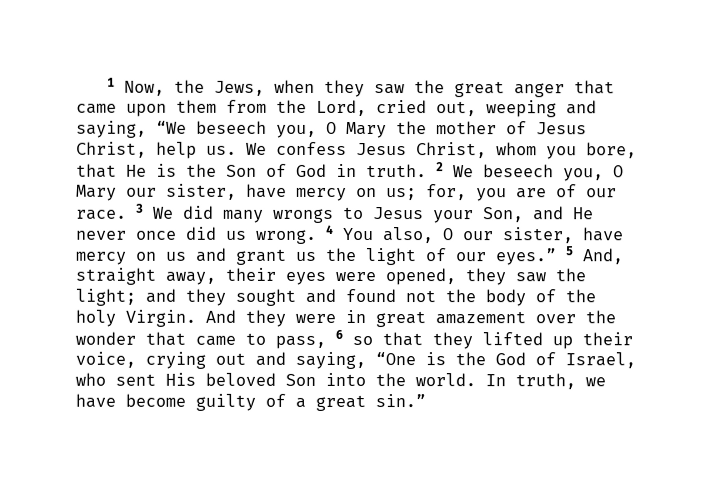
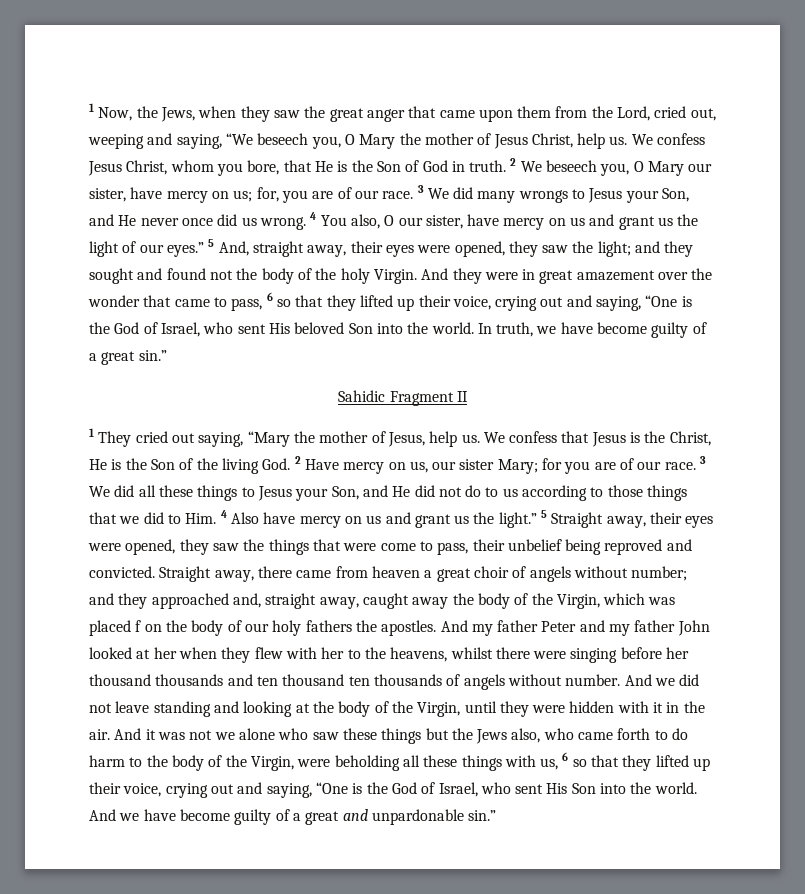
(426, 401) none -> [338,390,468,406] [89,428,711,447] [89,456,707,474] [89,485,688,501] [89,510,714,528] [88,539,692,555] [89,566,688,582] [89,593,676,609] [89,620,710,636] [89,647,690,663] [89,674,700,690] [89,701,705,717] [89,728,689,744] [89,752,711,771] [89,782,697,798] [89,809,497,825] // Sahidic Fragment II // 1 They cried out saying, “Mary the mother of Jesus, help us. We confess that Jesus is the Christ, He is the Son of the living God. 2 Have mercy on us, our sister Mary; for you are of our race. 3 We did all these things to Jesus your Son, and He did not do to us according to those things that we did to Him. 4 Also have mercy on us and grant us the light.” 5 Straight away, their eyes were opened, they saw the things that were come to pass, their unbelief being reproved and convicted. Straight away, there came from heaven a great choir of angels without number; and they approached and, straight away, caught away the body of the Virgin, which was placed f on the body of our holy fathers the apostles. And my father Peter and my father John looked at her when they flew with her to the heavens, whilst there were singing before her thousand thousands and ten thousand ten thousands of angels without number. And we did not leave standing and looking at the body of the Virgin, until they were hidden with it in the air. And it was not we alone who saw these things but the Jews also, who came forth to do harm to the body of the Virgin, were beholding all these things with us, 6 so that they lifted up their voice, crying out and saying, “One is the God of Israel, who sent His Son into the world. And we have become guilty of a great and unpardonable sin.”

